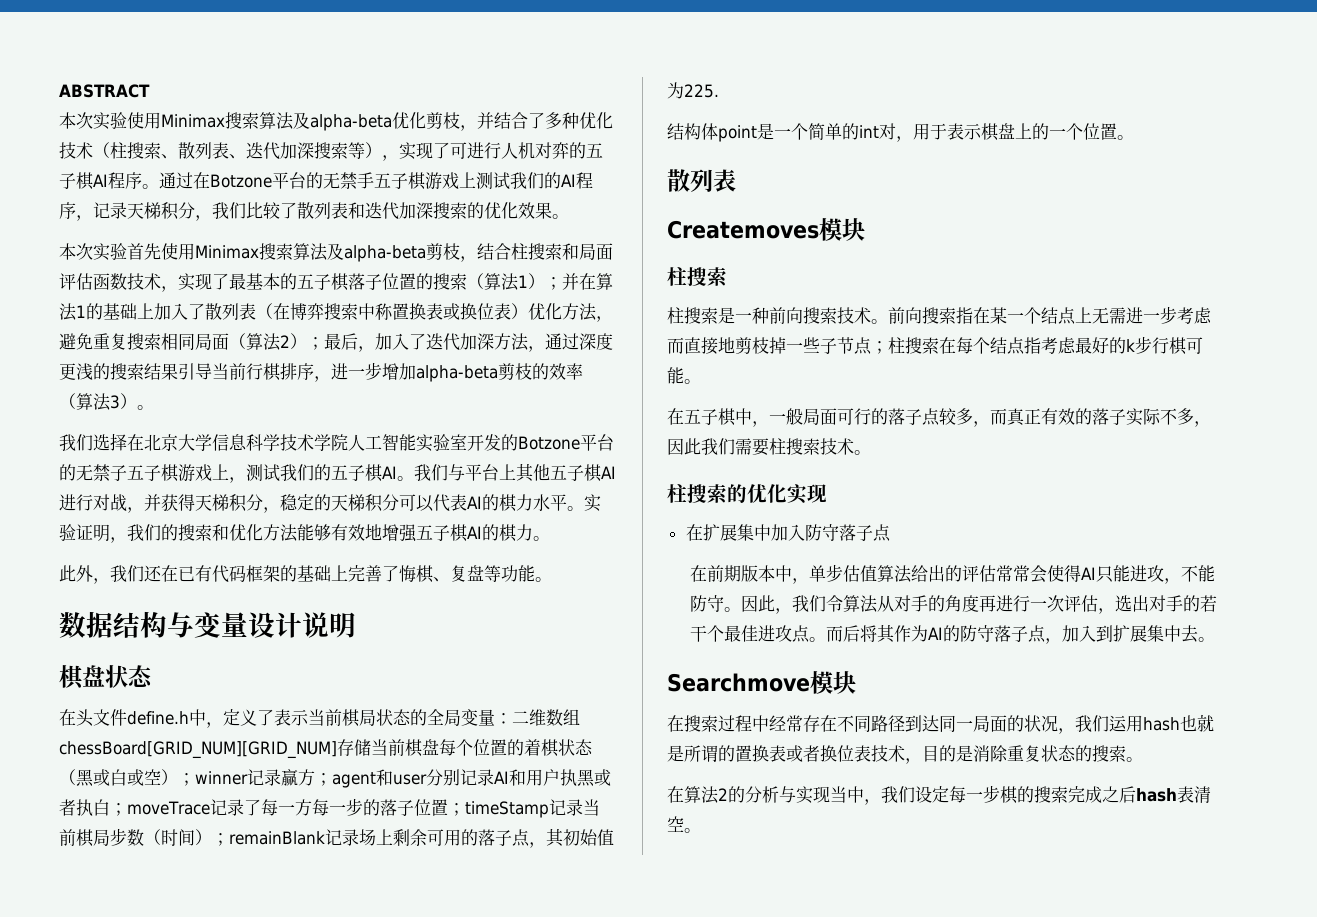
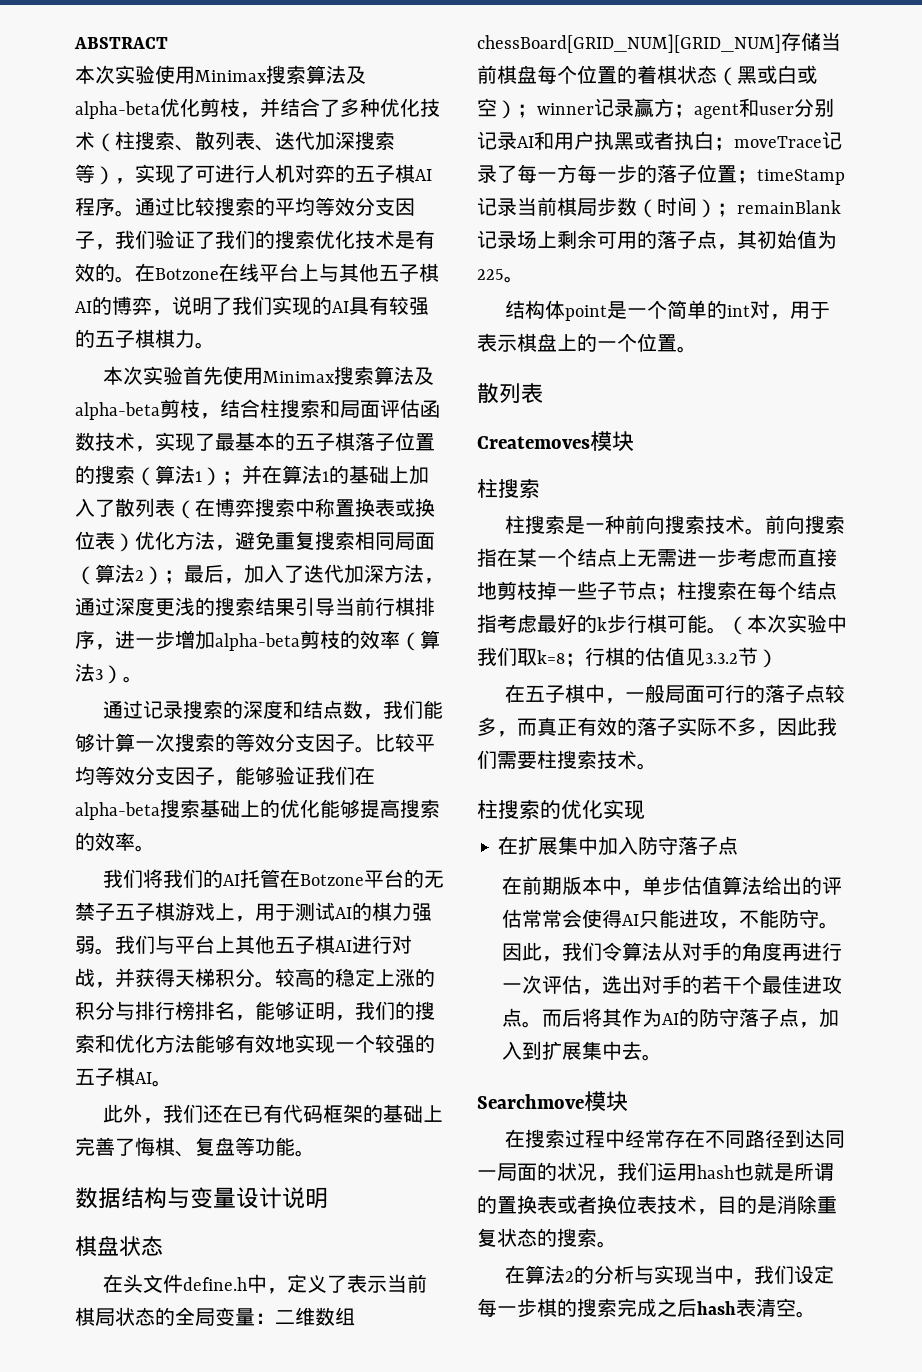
[193,172,593,190] [59,202,552,221] 在Botzone平台的无禁手五子棋游戏上测试我们的AI程序，记录天梯积分，我们比较了散列表和迭代加深搜索的优化效果 -> [175,197,415,216] [75,230,435,250] [75,263,439,283] [75,296,429,316] [75,329,195,348] 比较搜索的平均等效分支因子，我们验证了我们的搜索优化技术是有效的。在Botzone在线平台上与其他五子棋AI的博弈，说明了我们实现的AI具有较强的五子棋棋力
[59,433,518,452] 我们选择在北京大学信息科学技术学院人工智能实验室开发的 -> [103,700,444,720] [75,733,435,753] [75,766,375,786] [75,799,440,820] [75,832,155,852] [103,869,301,888] 通过记录搜索的深度和结点数，我们能够计算一次搜索的等效分支因子。比较平均等效分支因子，能够验证我们在alpha-beta搜索基础上的优化能够提高搜索的效率。 // 我们将我们的AI托管在
[246,464,397,482] 测试我们的五子棋AI -> [255,902,432,921] [75,936,95,954] 用于测试AI的棋力强弱
[263,494,601,513] [59,524,76,541] ，稳定的天梯积分可以代表AI的棋力水平。实验 -> [255,968,435,988] [75,1001,295,1021] 。较高的稳定上涨的积分与排行榜排名，能够
[382,524,533,542] 增强五子棋AI的棋力 -> [295,1034,435,1054] [75,1067,152,1086] 实现一个较强的五子棋AI
[684,84,719,98] 225. -> [477,269,524,283] 225。
(701, 381) none -> [727,614,847,635] [477,647,778,668] （本次实验中我们取k=8；行棋的估值见3.3.2节）

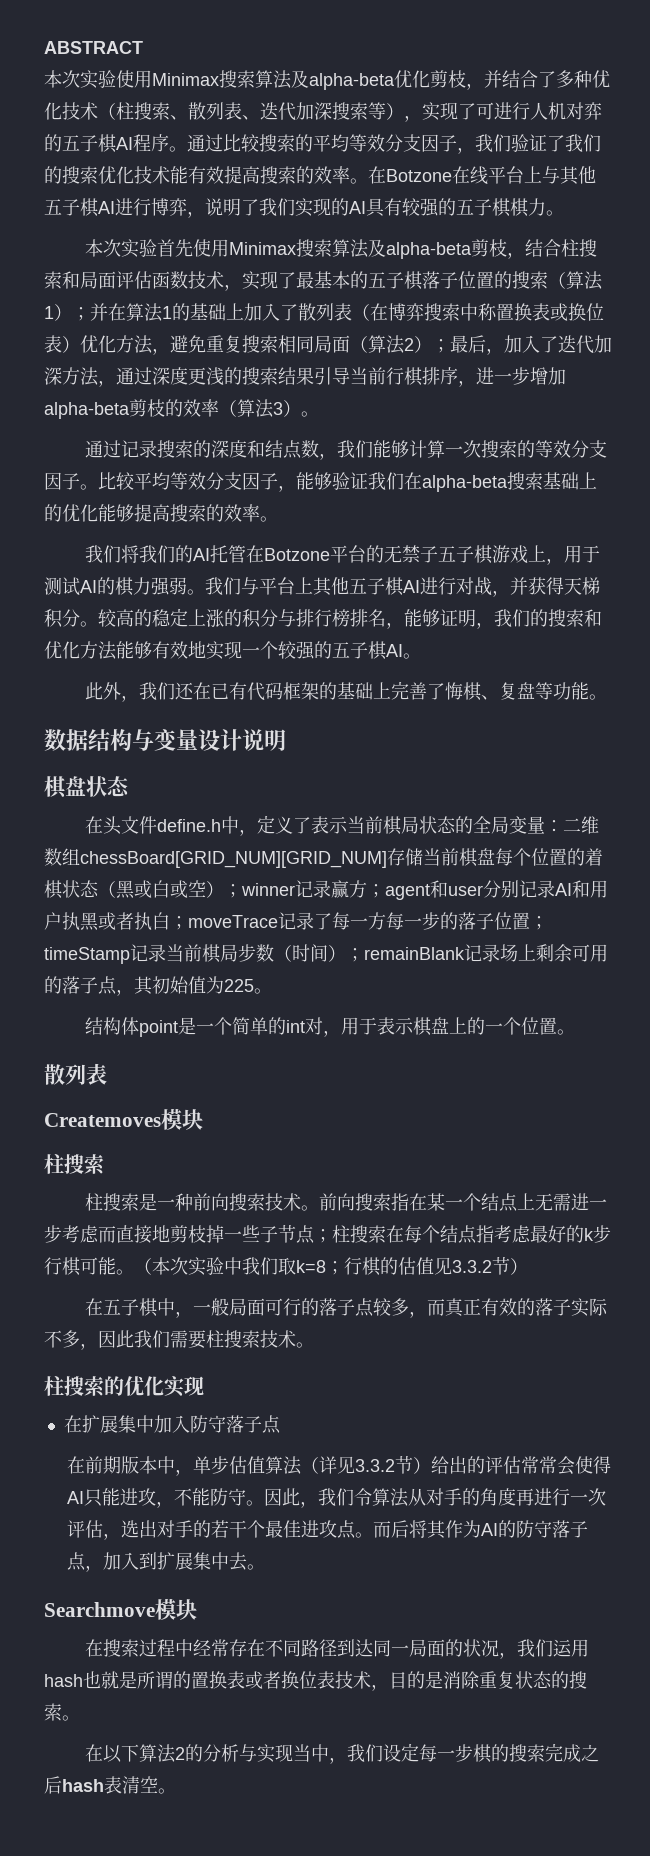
[395,230,435,249] [75,263,115,282] 是有效的 -> [170,166,350,184] 能有效提高搜索的效率
[92,296,112,315] 的 -> [115,198,151,216] 进行
(762, 885) none -> [300,1456,431,1474] （详见3.3.2节）
(526, 1274) none -> [102,1744,139,1763] 以下

